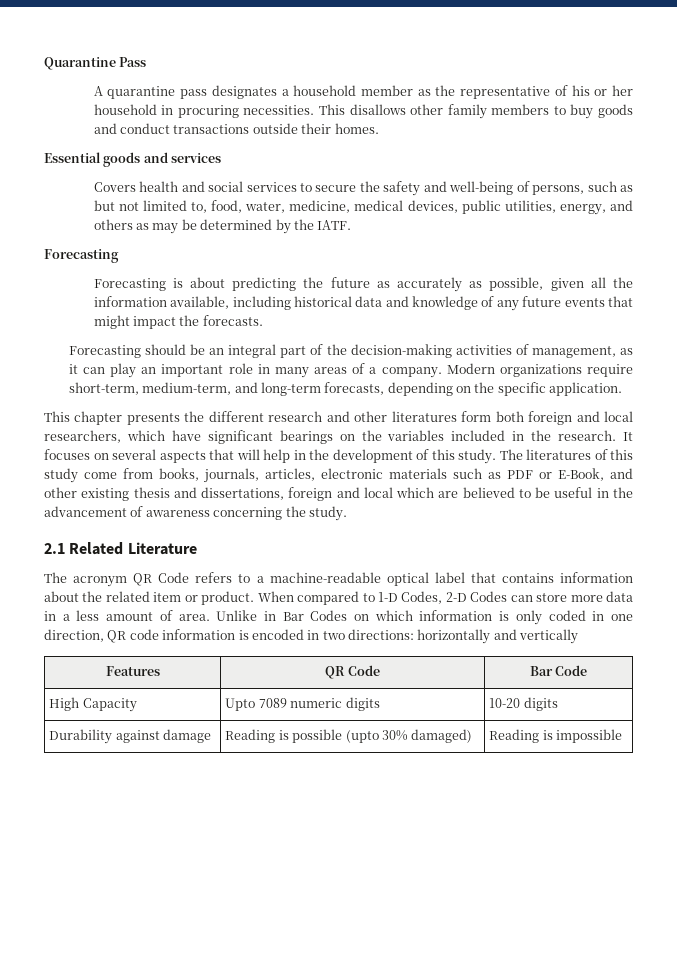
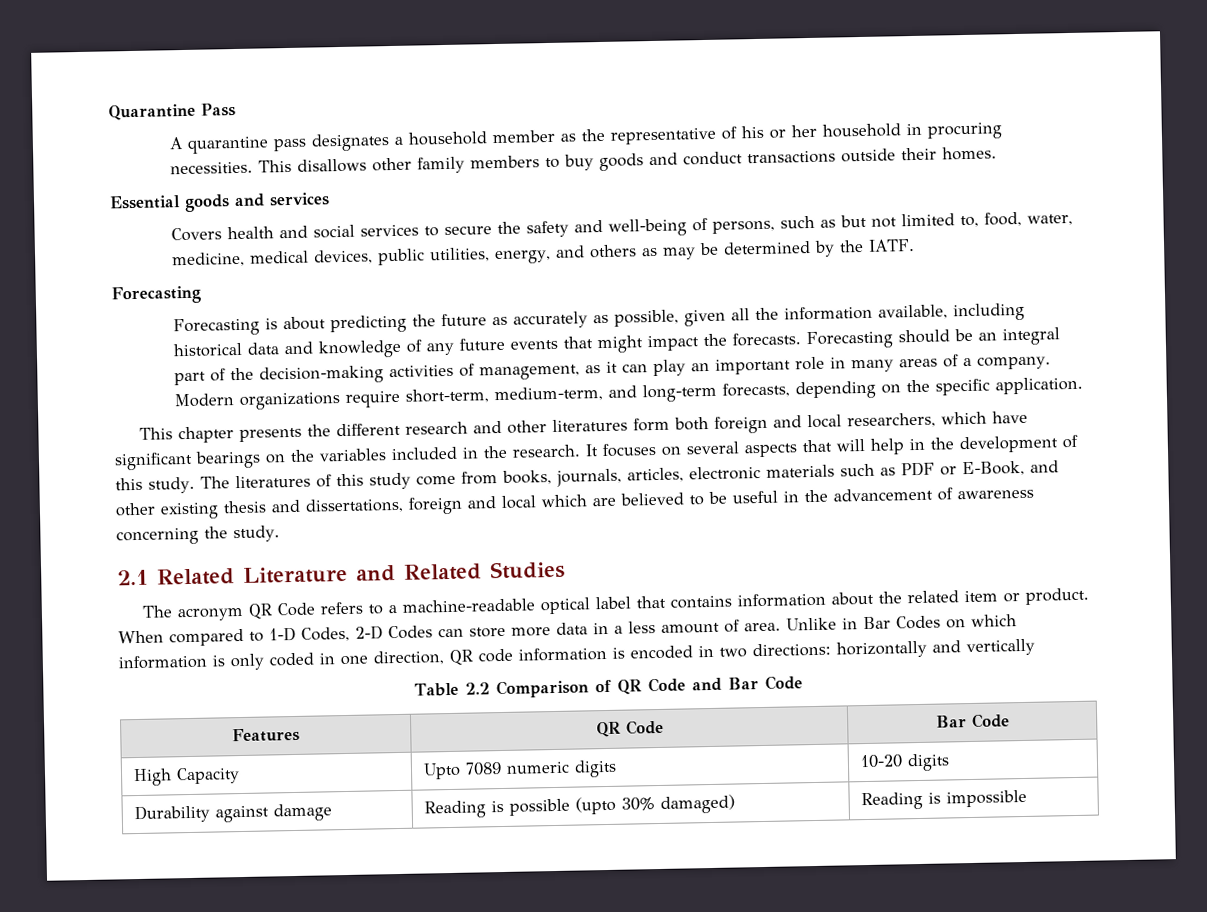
(263, 320) // -> (802, 339) none
(197, 548) none -> [356,560,565,582] and Related Studies
(579, 636) none -> [413,675,803,699] // Table 2.2 Comparison of QR Code and Bar Code

